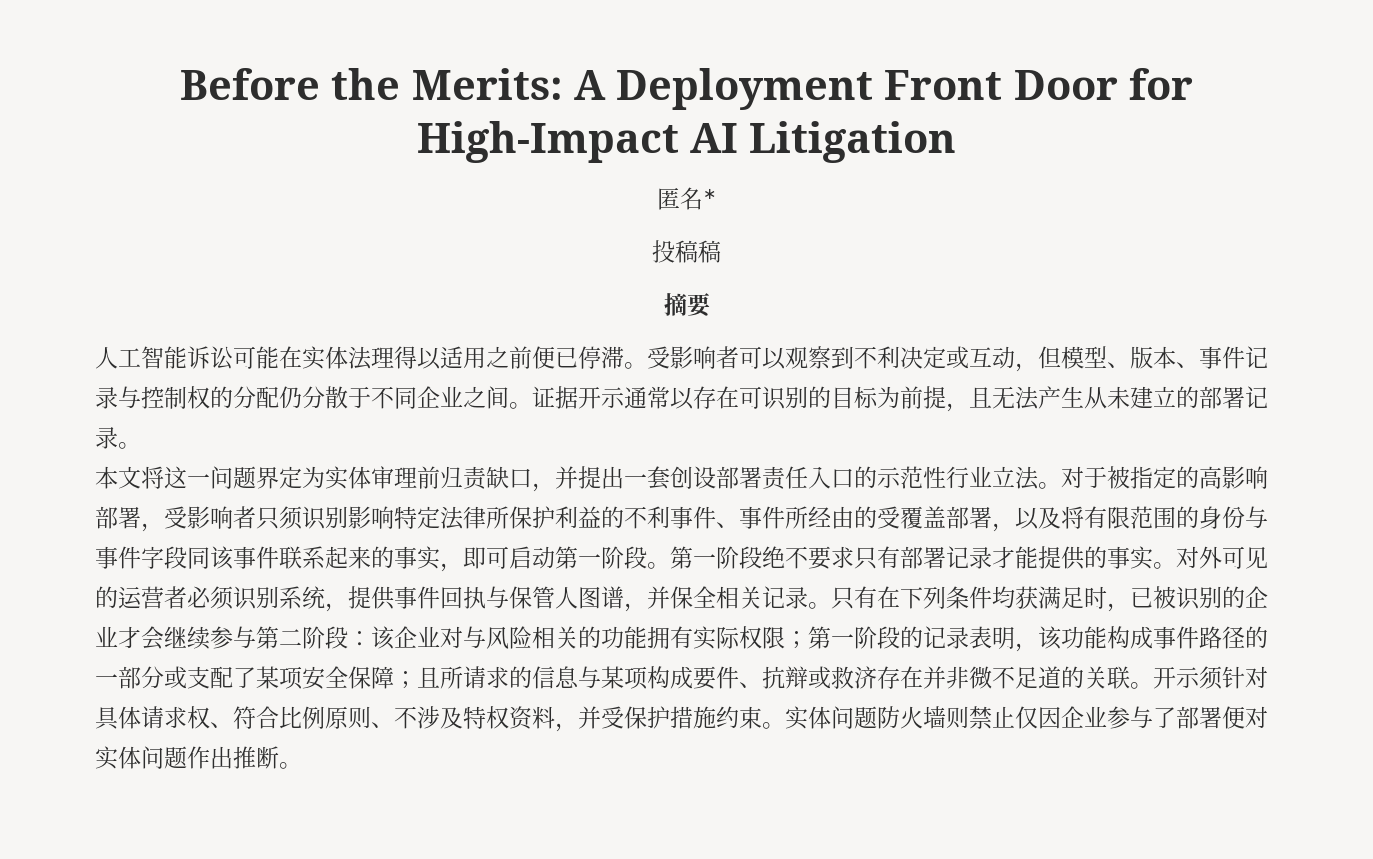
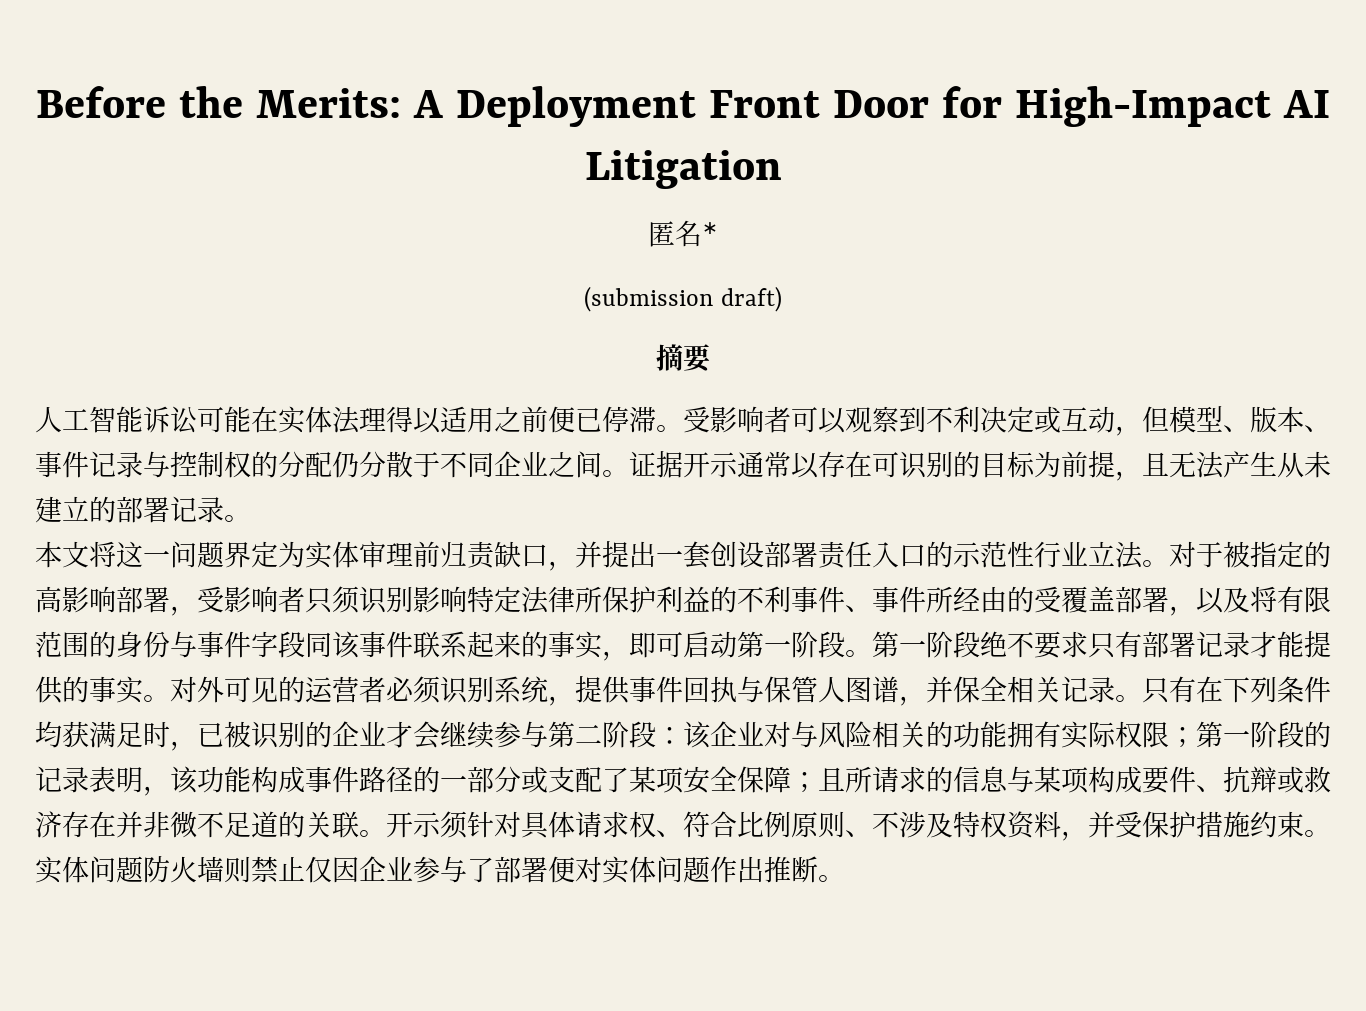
[652,240,721,263] 投稿稿 -> [584,286,782,312] (submission draft)

